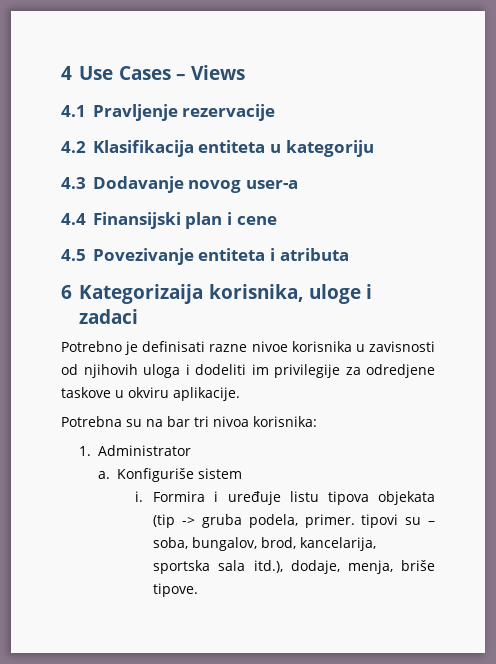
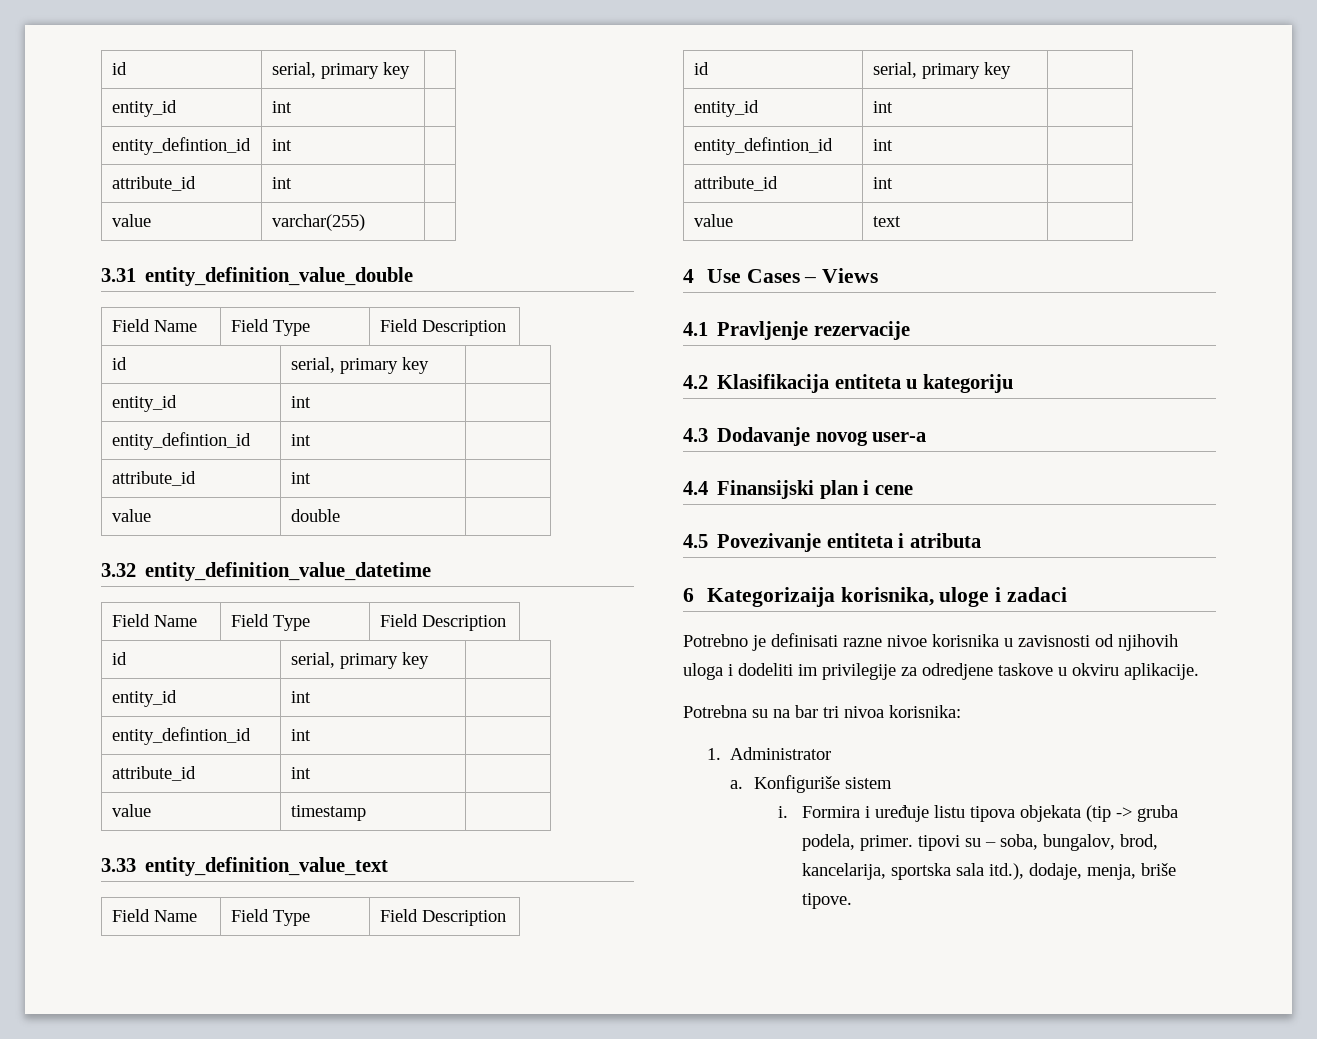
(61, 73) none -> [111,62,127,75] [271,62,410,79] [111,100,177,117] [271,101,292,113] [111,137,251,155] [271,139,292,151] [111,176,196,191] [271,177,292,189] [111,214,151,227] [271,214,365,231] [101,267,414,286] [111,319,197,332] [230,319,310,336] [379,319,506,336] [111,357,127,370] [290,357,429,374] [111,395,177,412] [290,396,311,408] [111,432,251,450] [290,434,311,446] [111,471,196,486] [290,472,311,484] [111,509,151,522] [290,509,340,522] [101,562,432,581] [111,614,197,627] [230,614,310,631] [379,614,506,631] [111,652,127,665] [290,652,429,669] [111,690,177,707] [290,691,311,703] [111,727,251,745] [290,729,311,741] [111,766,196,781] [290,767,311,779] [111,804,151,817] [290,805,366,821] [101,857,389,876] [111,909,197,922] [230,909,310,926] [379,909,506,926] [693,62,709,75] [872,62,1011,79] [693,100,759,117] [872,101,893,113] [693,137,833,155] [872,139,893,151] [693,176,778,191] [872,177,893,189] [693,214,733,227] [872,216,901,227] id | serial, primary key | // entity_id | int | // entity_defintion_id | int | // attribute_id | int | // value | varchar(255) | // 3.31 entity_definition_value_double // Field Name | Field Type | Field Description // id | serial, primary key | // entity_id | int | // entity_defintion_id | int | // attribute_id | int | // value | double | // 3.32 entity_definition_value_datetime // Field Name | Field Type | Field Description // id | serial, primary key | // entity_id | int | // entity_defintion_id | int | // attribute_id | int | // value | timestamp | // 3.33 entity_definition_value_text // Field Name | Field Type | Field Description // id | serial, primary key | // entity_id | int | // entity_defintion_id | int | // attribute_id | int | // value | text | //

